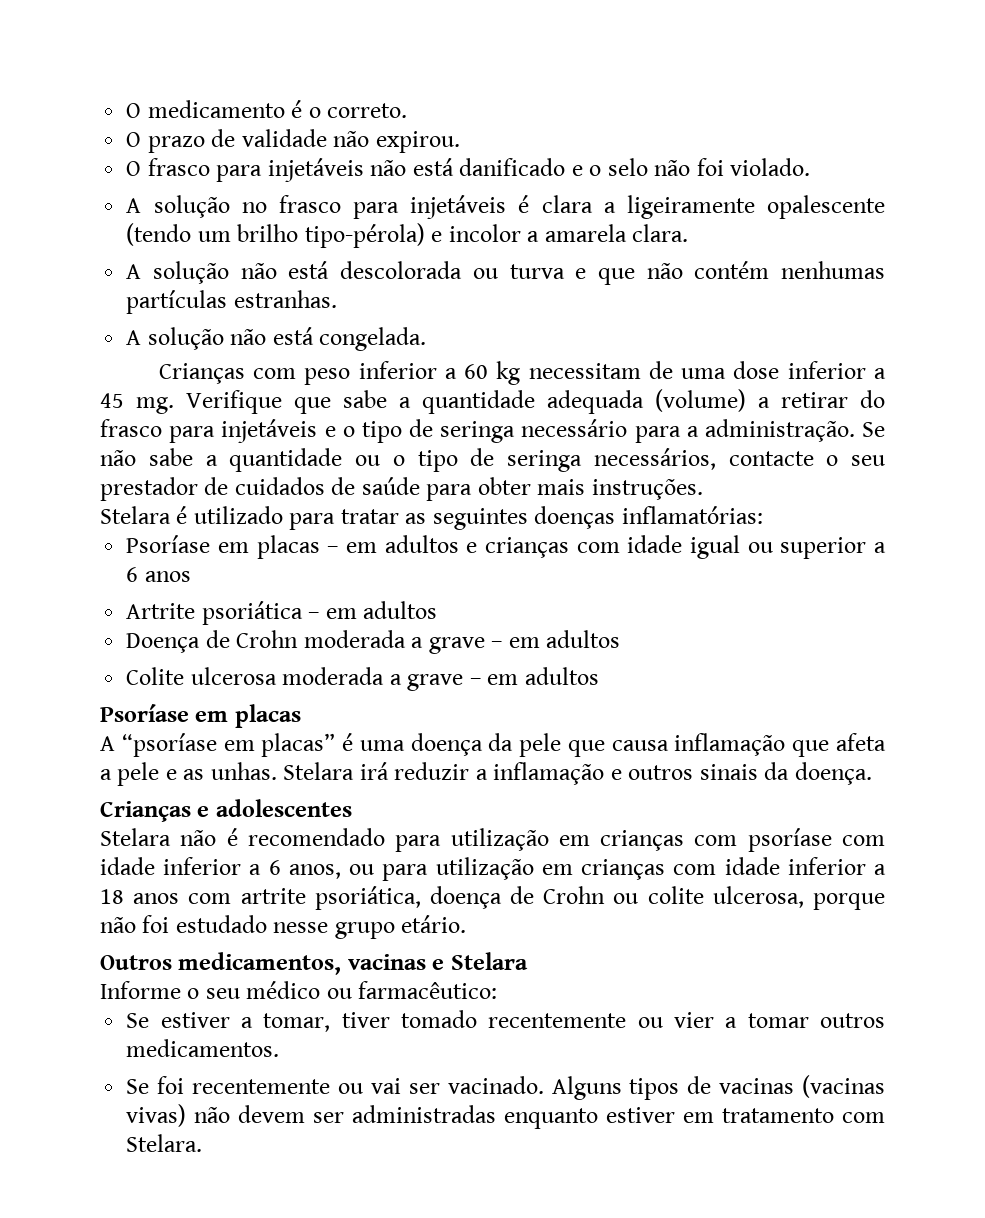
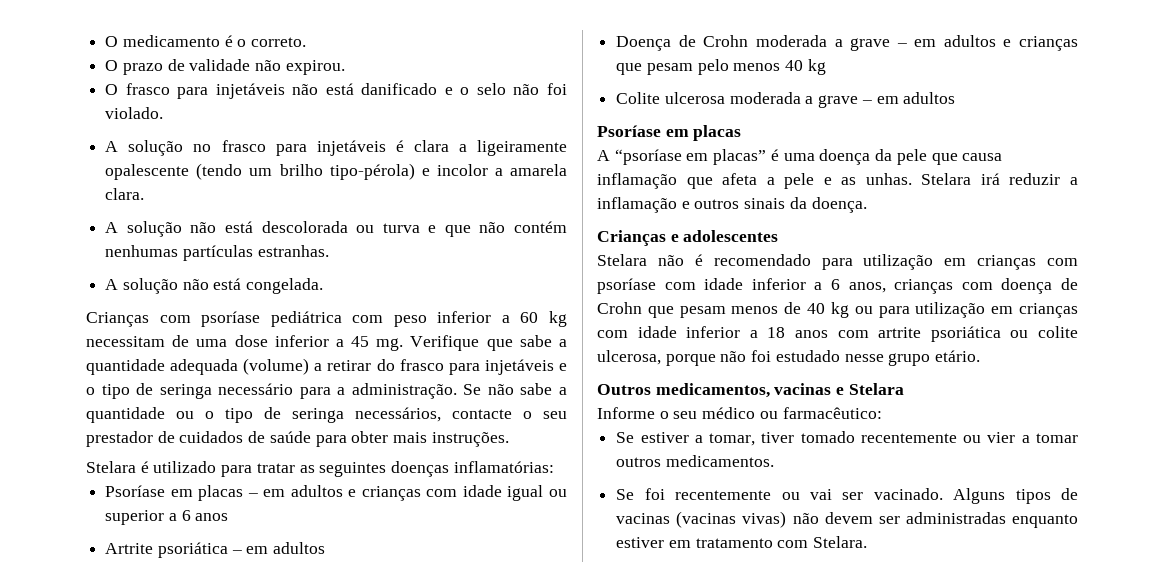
(297, 373) none -> [201,311,384,327] psoríase pediátrica com
(621, 639) none -> [1003,36,1078,51] [616,59,826,75] e crianças que pesam pelo menos 40 kg
(341, 871) none -> [894,278,1078,294] [597,302,849,318] crianças com doença de Crohn que pesam menos de 40 kg
[314,886,606,910] psoriática, doença de Crohn -> [930,326,1001,342] psoriática

